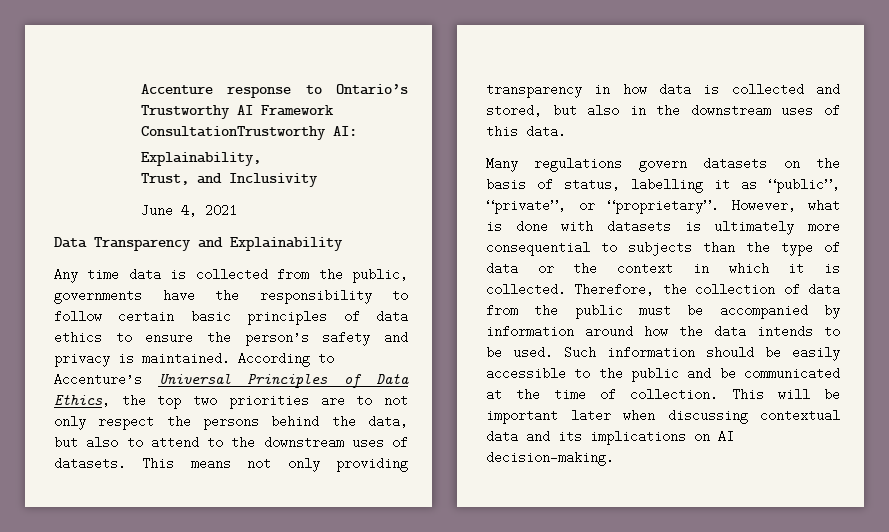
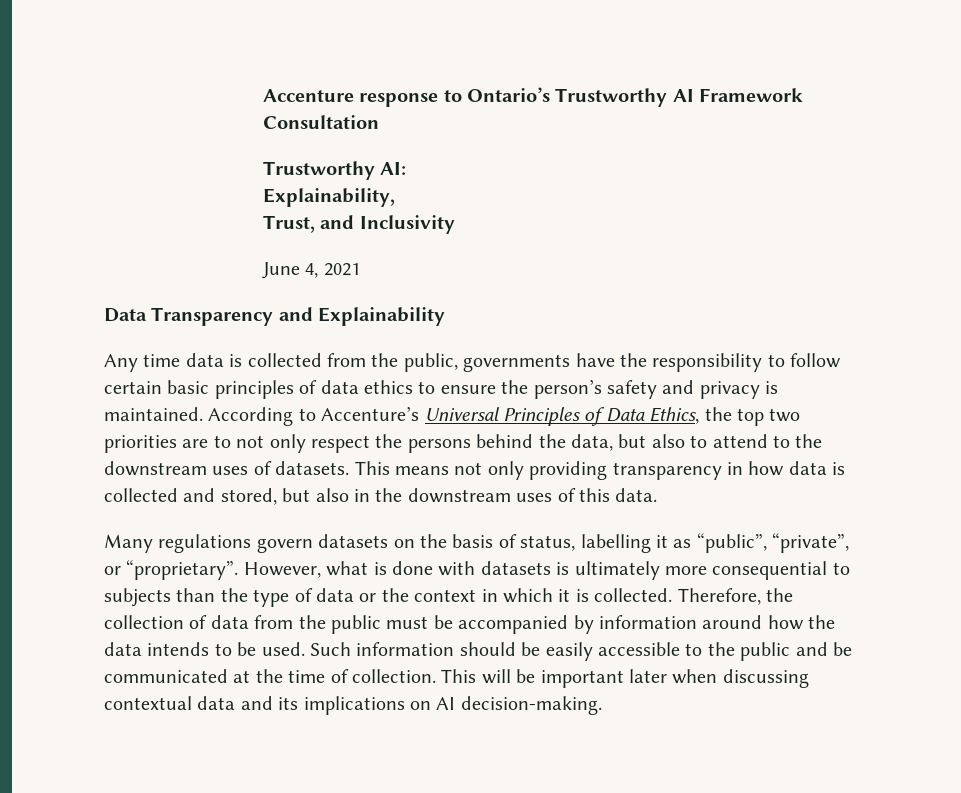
[141,126,327,140] ConsultationTrustworthy -> [262,115,379,129] [262,161,375,180] Consultation // Trustworthy

